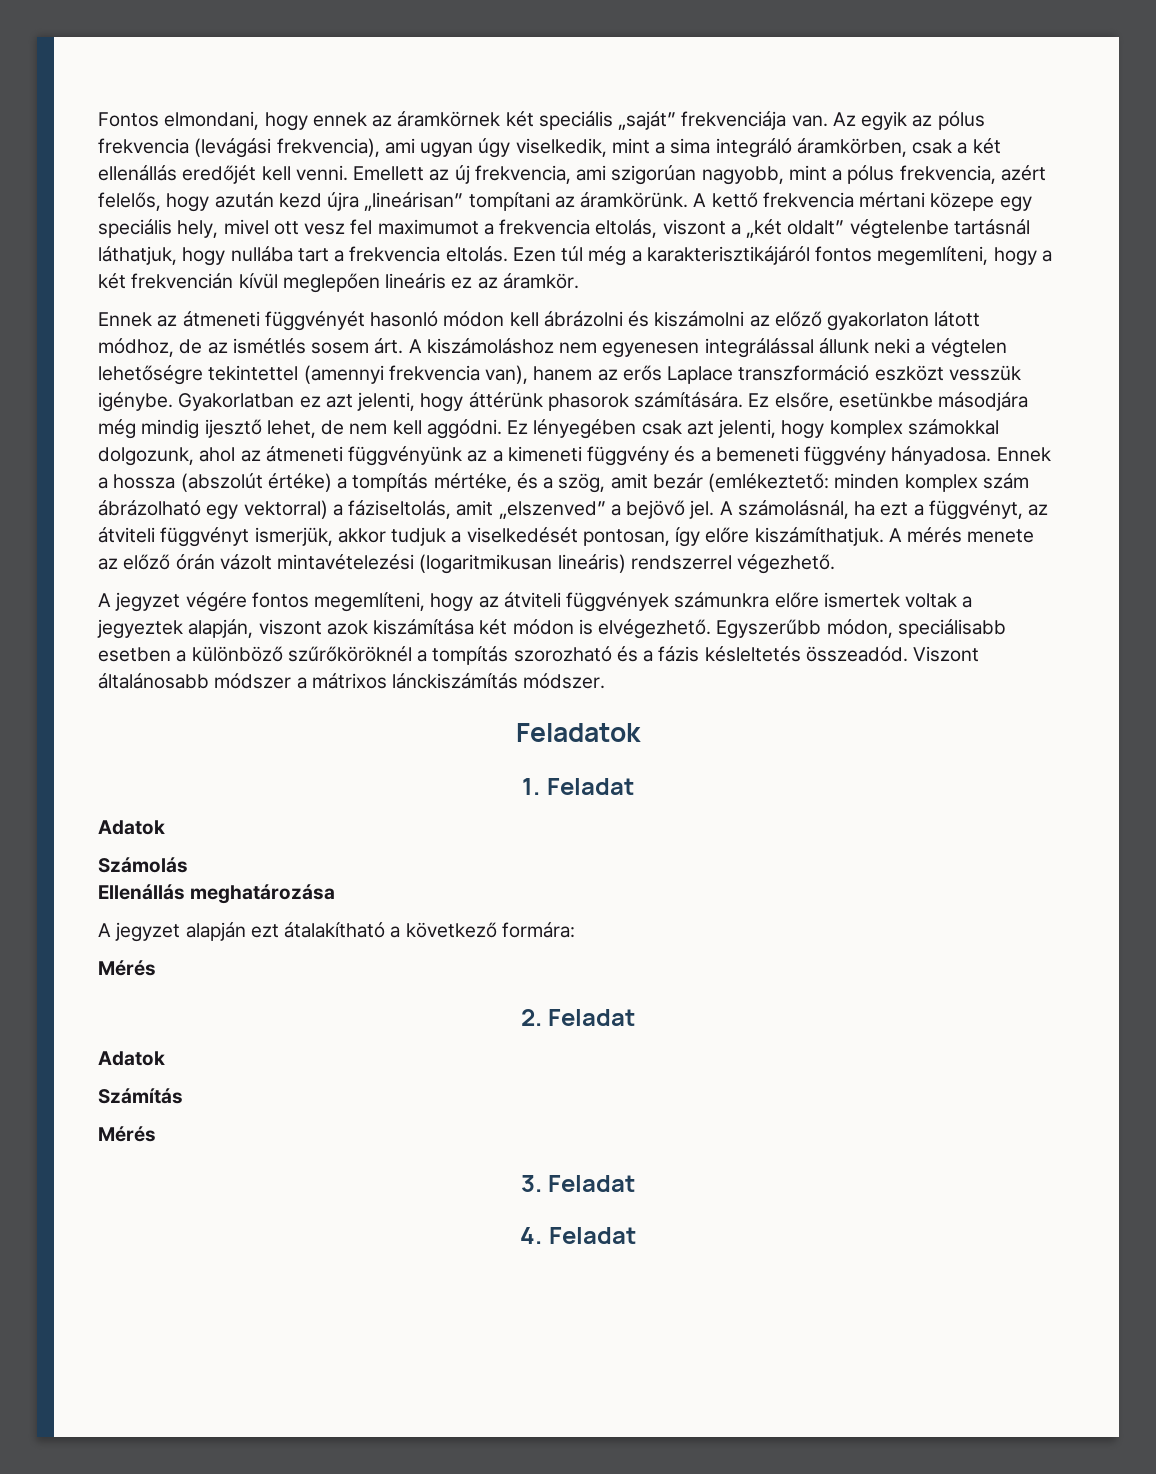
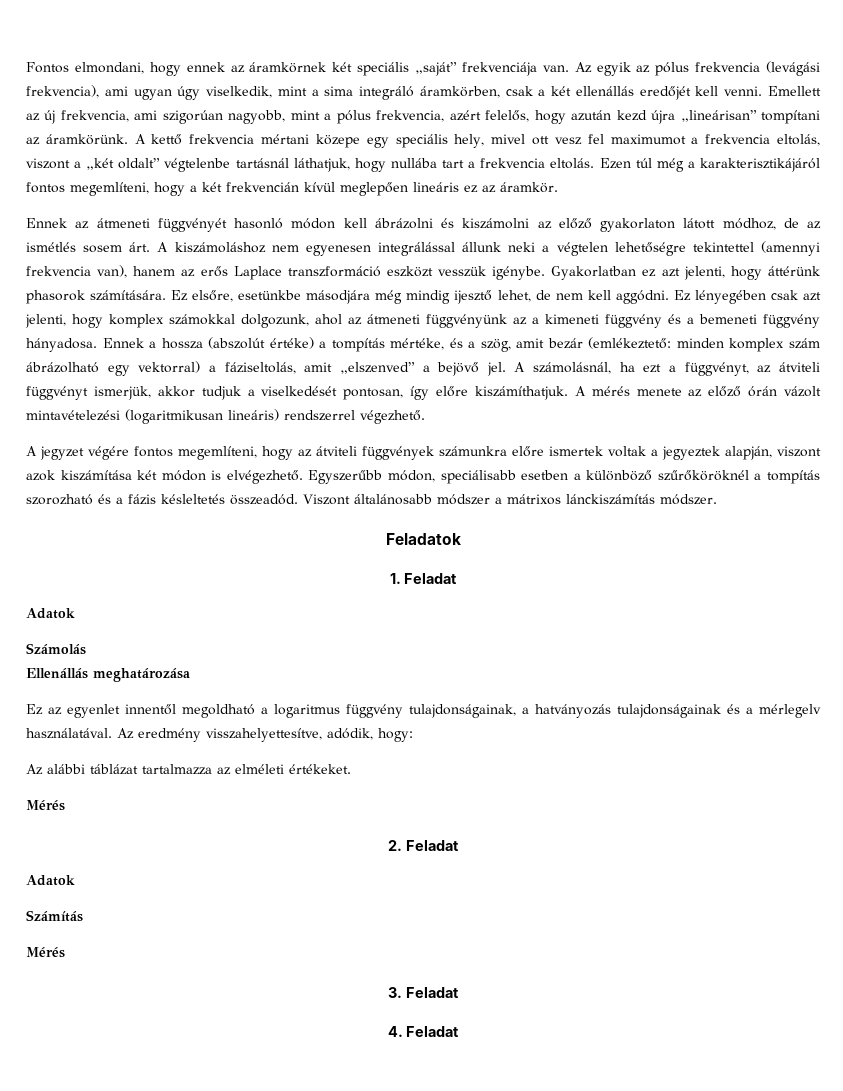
[98,922,575,942] A jegyzet alapján ezt átalakítható a következő formára: -> [26,704,821,718] [26,728,413,742] [26,764,351,775] Ez az egyenlet innentől megoldható a logaritmus függvény tulajdonságainak, a hatványozás tulajdonságainak és a mérlegelv használatával. Az eredmény visszahelyettesítve, adódik, hogy: // Az alábbi táblázat tartalmazza az elméleti értékeket.

